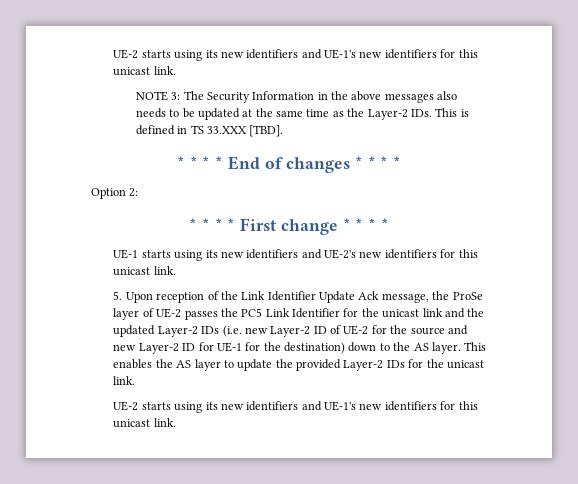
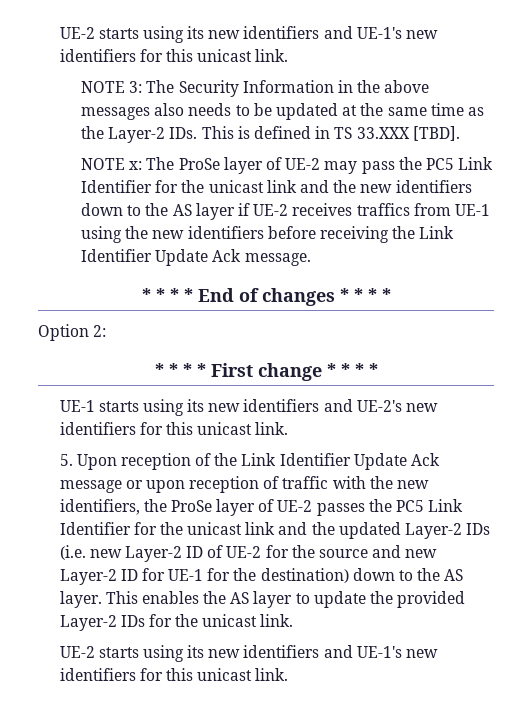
(284, 131) none -> [81,157,494,174] [81,180,472,193] [81,203,490,220] [81,226,455,243] [81,249,311,266] // NOTE x: The ProSe layer of UE-2 may pass the PC5 Link Identifier for the unicast link and the new identifiers down to the AS layer if UE-2 receives traffics from UE-1 using the new identifiers before receiving the Link Identifier Update Ack message.
[381,293,429,303] message, -> [59,476,430,493] [59,499,140,515] message or upon reception of traffic with the new identifiers,

